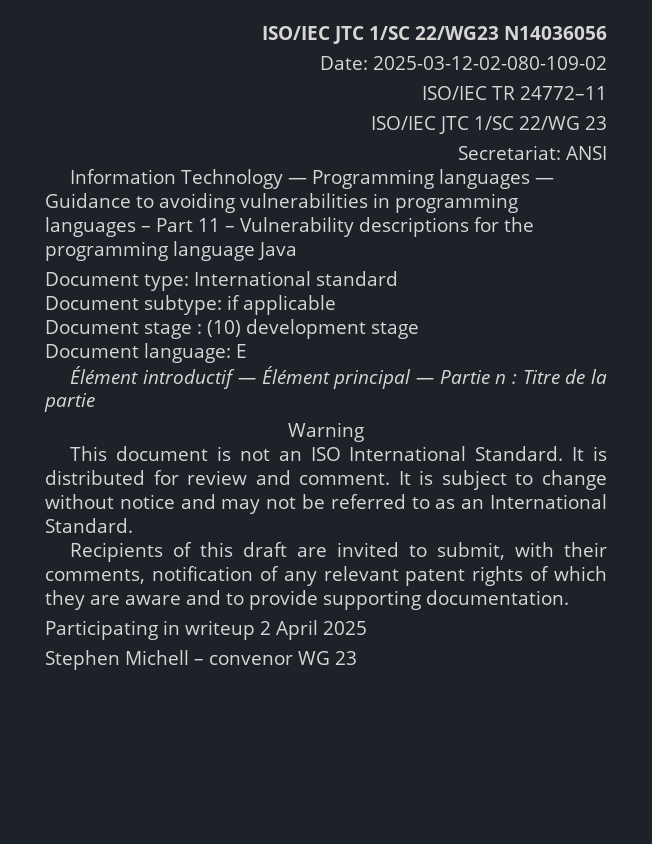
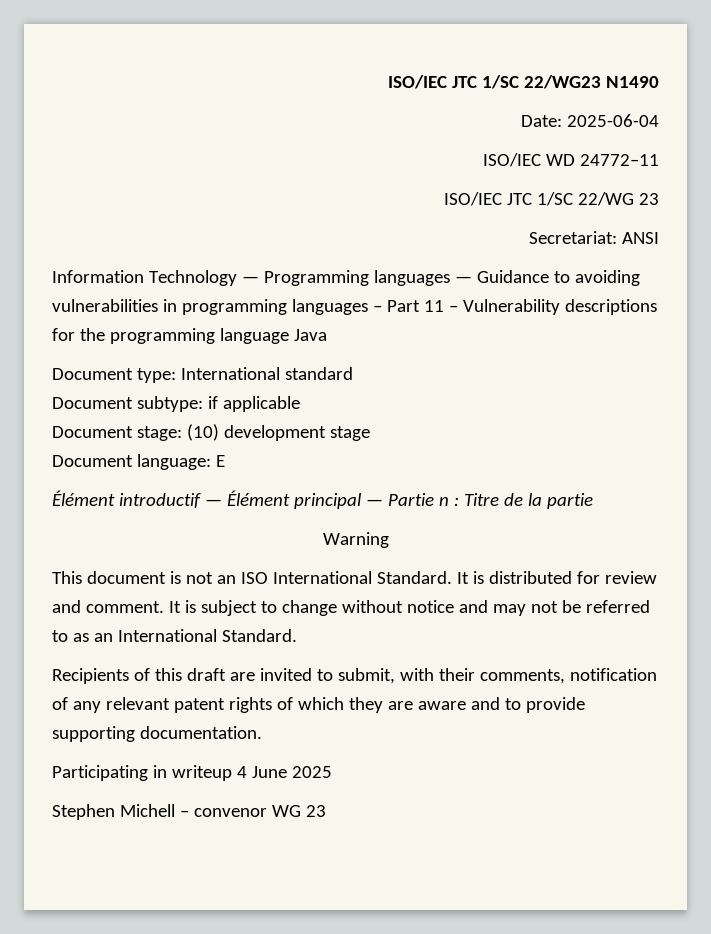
[504,26,607,40] N14036056 -> [606,76,659,88] N1490
[373,56,607,70] [422,86,515,100] 2025-03-12-02-080-109-02 // ISO/IEC TR -> [567,114,659,127] [483,153,576,167] 2025-06-04 // ISO/IEC WD
[144,322,202,339] stage : -> [136,426,182,441] stage:
[260,620,318,640] 2 April -> [236,766,287,778] 4 June

